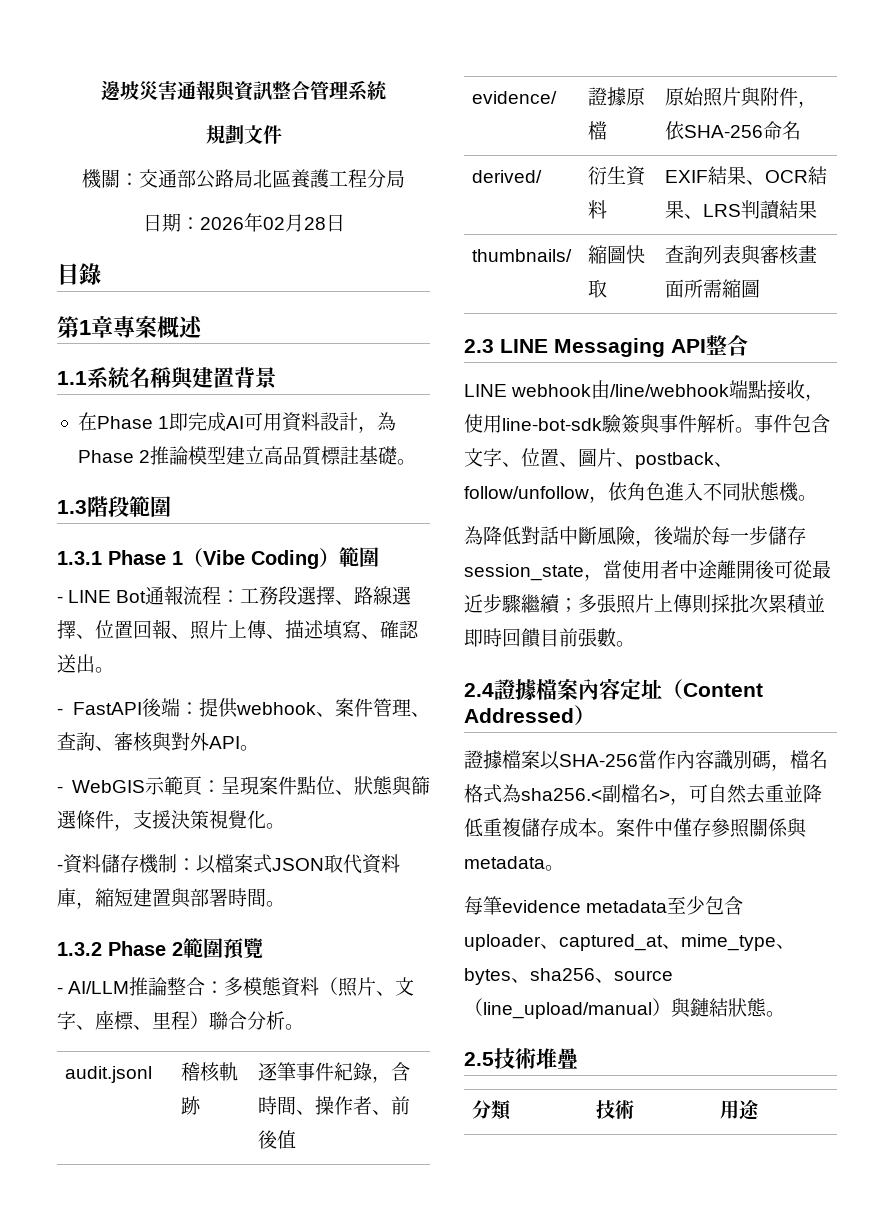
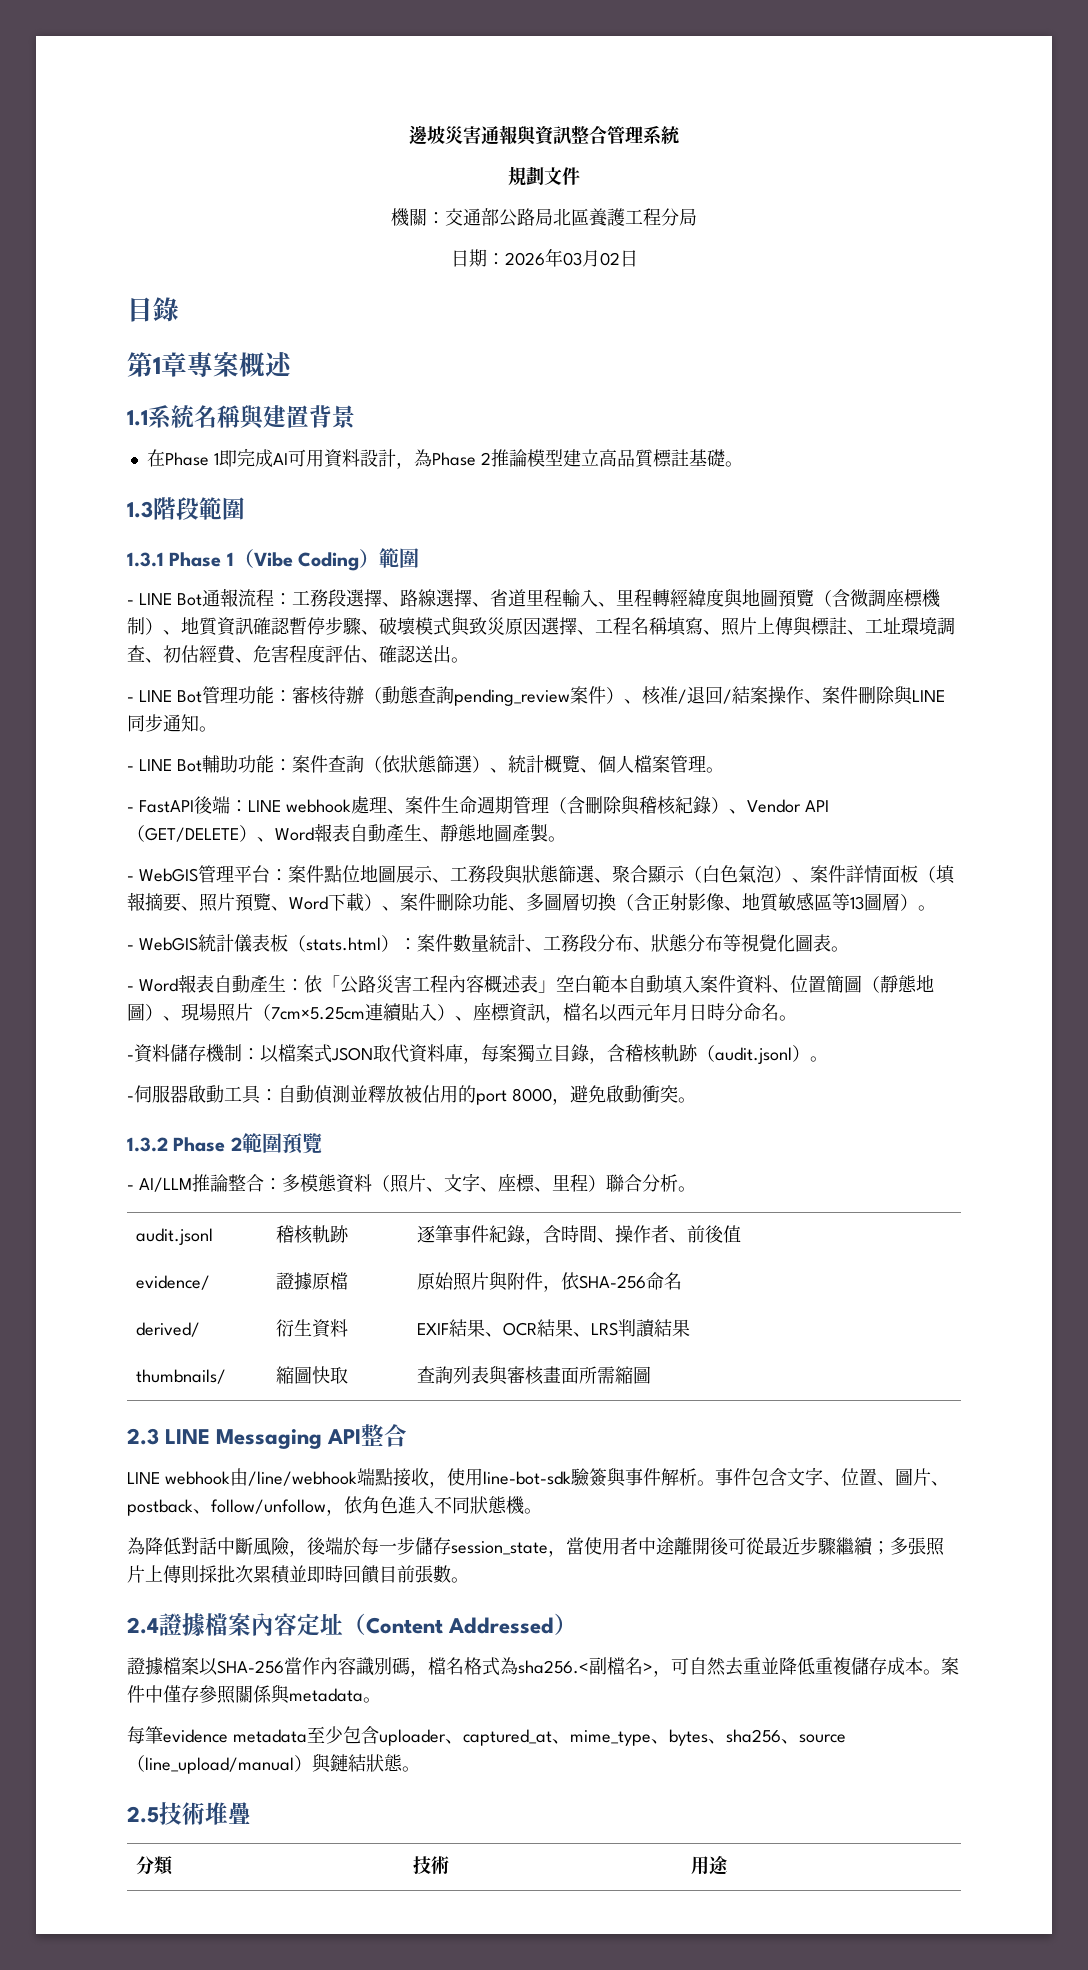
[262,214,326,232] 02月28 -> [562,250,620,267] 03月02
[95,619,419,640] [57,654,114,673] [57,698,430,718] [57,732,259,752] [57,776,430,796] [57,810,266,831] 位置回報、照片上傳、描述填寫、確認送出。 // - FastAPI後端：提供webhook、案件管理、查詢、審核與對外API。 // - WebGIS示範頁：呈現案件點位、狀態與篩選條件，支援決策視覺化 -> [489,588,941,608] [127,616,955,636] [127,645,469,664] [127,685,945,706] [127,714,217,732] [127,755,724,773] [127,795,829,815] [127,823,566,842] [127,864,956,884] [127,892,936,912] [127,934,849,952] [127,974,934,994] [127,1002,779,1023] 省道里程輸入、里程轉經緯度與地圖預覽（含微調座標機制）、地質資訊確認暫停步驟、破壞模式與致災原因選擇、工程名稱填寫、照片上傳與標註、工址環境調查、初估經費、危害程度評估、確認送出。 // - LINE Bot管理功能：審核待辦（動態查詢pending_review案件）、核准/退回/結案操作、案件刪除與LINE同步通知。 // - LINE Bot輔助功能：案件查詢（依狀態篩選）、統計概覽、個人檔案管理。 // - FastAPI後端：LINE webhook處理、案件生命週期管理（含刪除與稽核紀錄）、Vendor API（GET/DELETE）、Word報表自動產生、靜態地圖產製。 // - WebGIS管理平台：案件點位地圖展示、工務段與狀態篩選、聚合顯示（白色氣泡）、案件詳情面板（填報摘要、照片預覽、Word下載）、案件刪除功能、多圖層切換（含正射影像、地質敏感區等13圖層）。 // - WebGIS統計儀表板（stats.html）：案件數量統計、工務段分布、狀態分布等視覺化圖表。 // - Word報表自動產生：依「公路災害工程內容概述表」空白範本自動填入案件資料、位置簡圖（靜態地圖）、現場照片（7cm×5.25cm連續貼入）、座標資訊，檔名以西元年月日時分命名
[95,888,266,908] 縮短建置與部署時間 -> [481,1044,828,1064] [127,1085,678,1105] 每案獨立目錄，含稽核軌跡（audit.jsonl）。 // -伺服器啟動工具：自動偵測並釋放被佔用的port 8000，避免啟動衝突

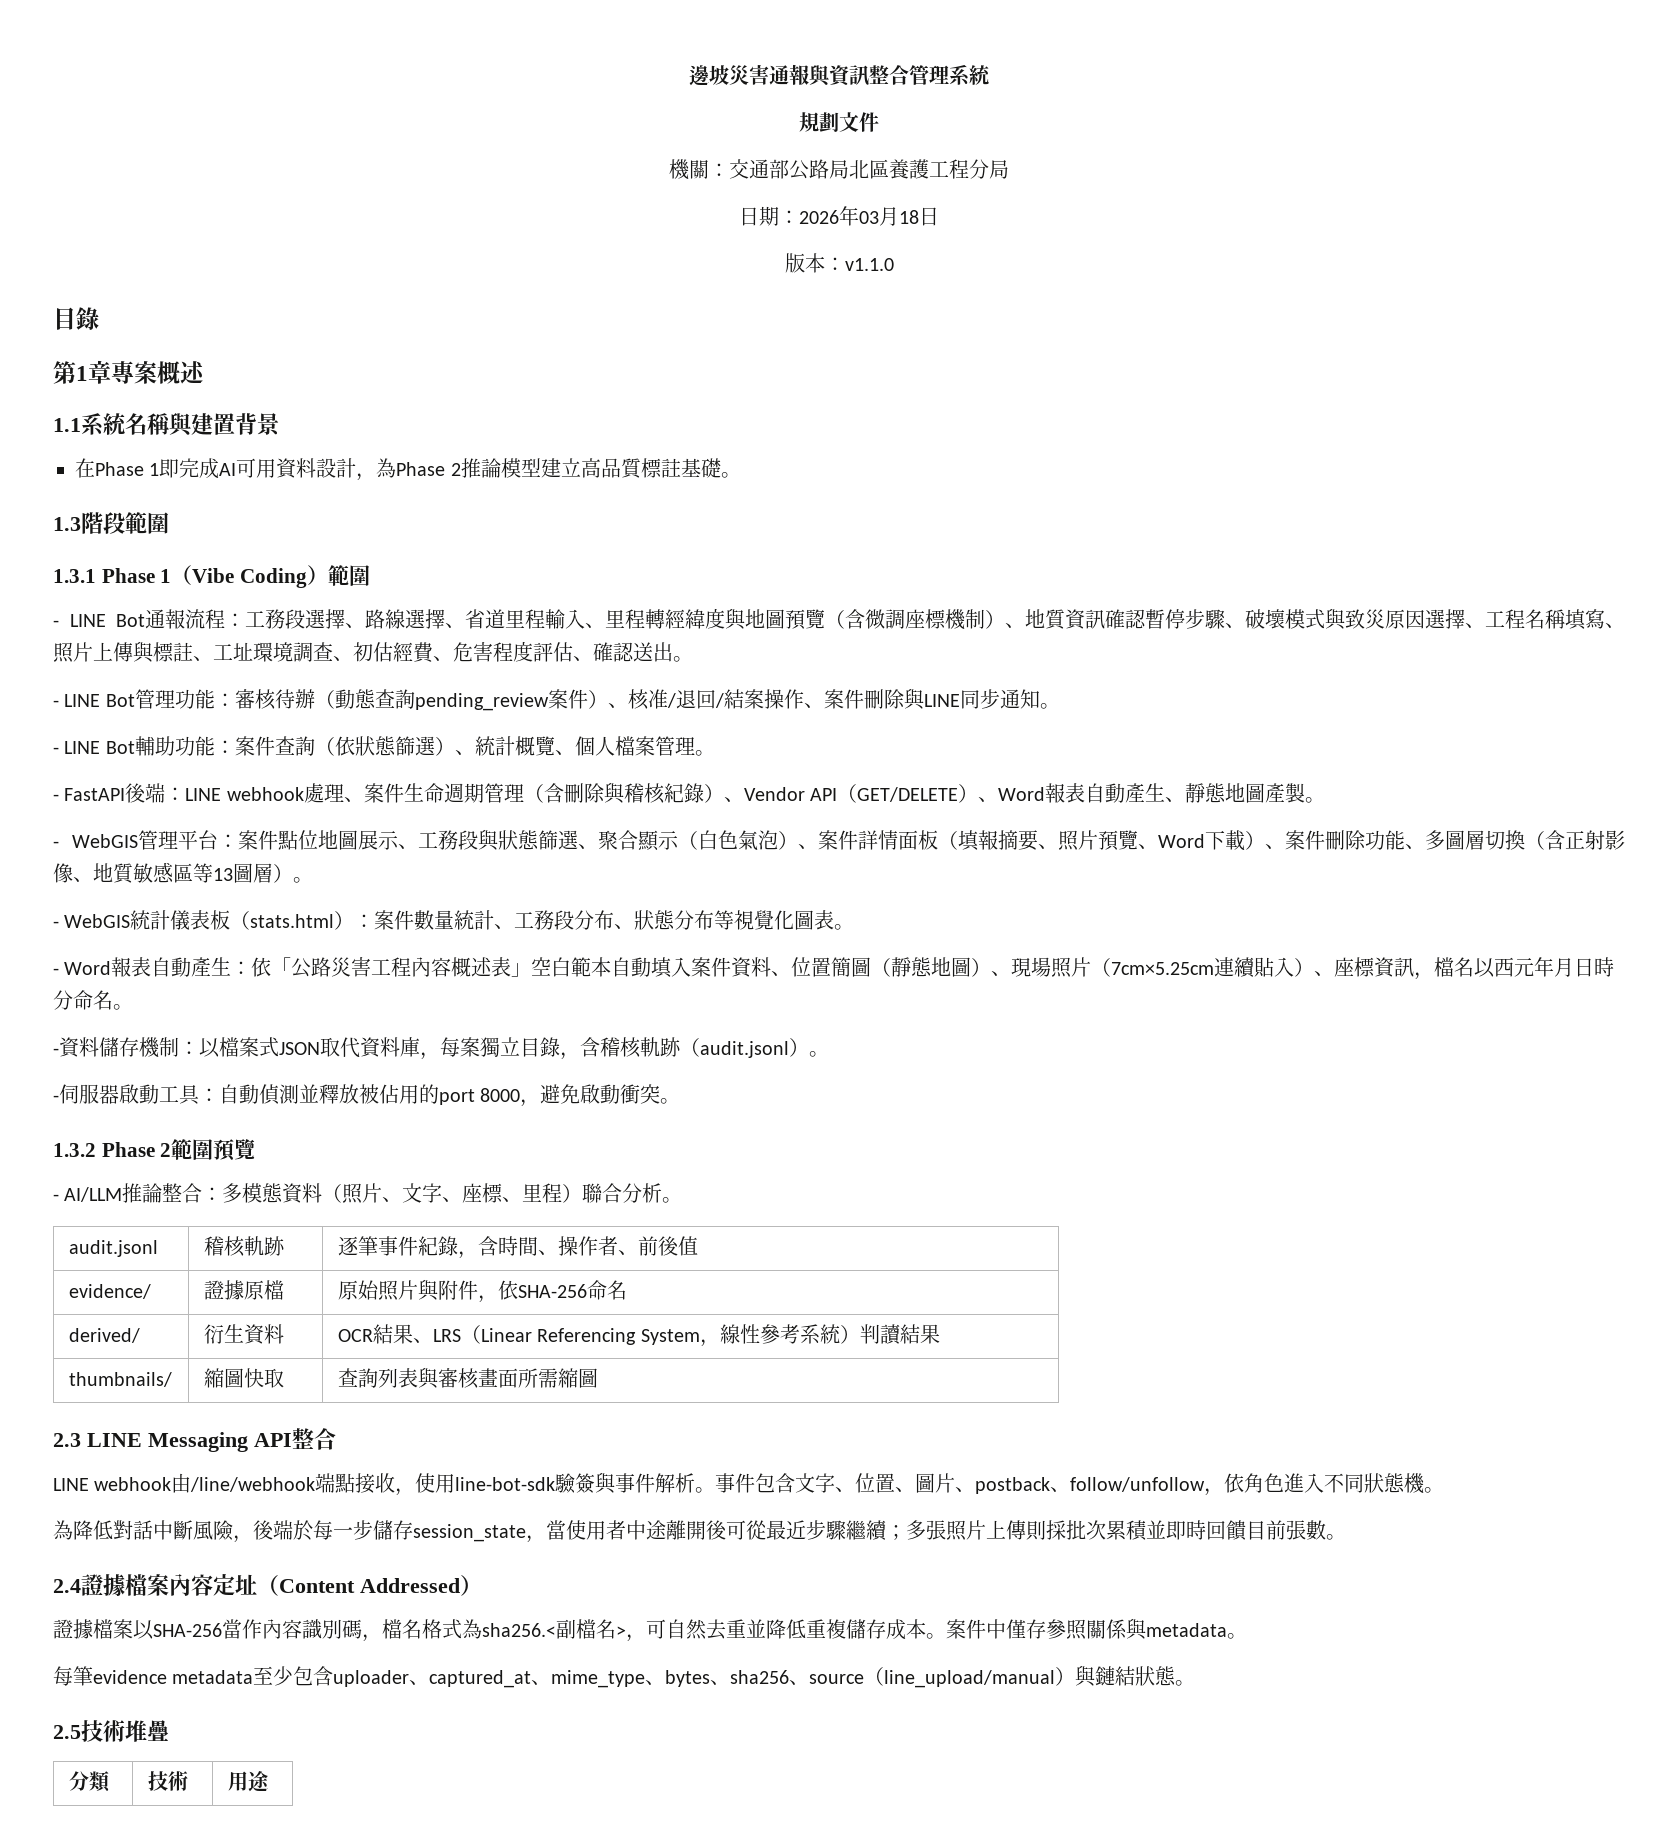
[599,250,638,267] 02日 -> [899,207,939,226] [784,253,894,273] 18日 // 版本：v1.1.0
[417,1319,504,1337] EXIF結果、 -> (284, 1334) none
(619, 1329) none -> [460,1324,860,1347] （Linear Referencing System，線性參考系統）

